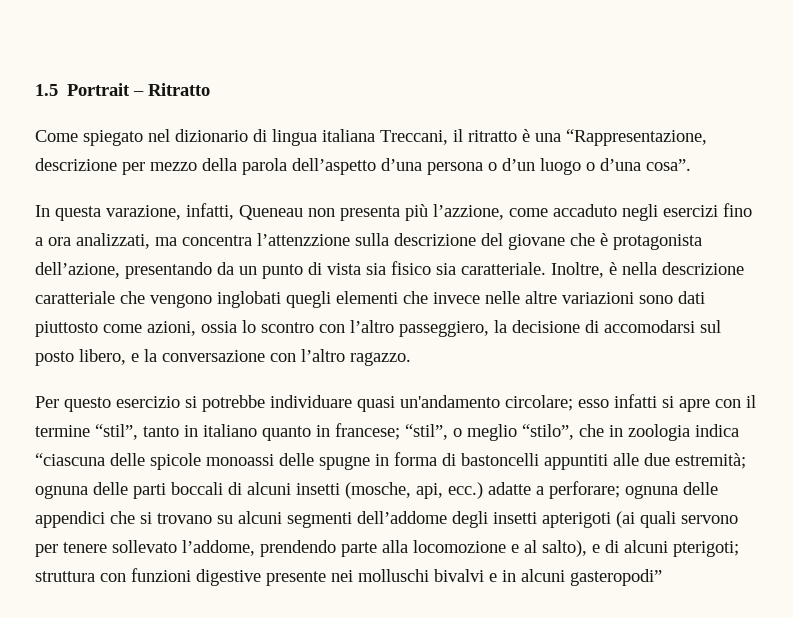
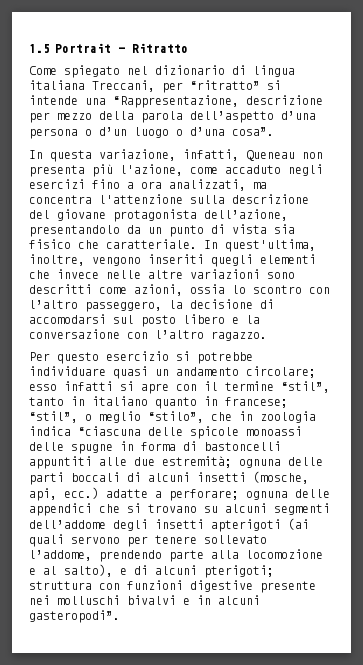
[453,129,530,142] il ritratto è -> [162,80,281,93] [29,95,78,105] per “ritratto” si intende
[106,205,181,220] varazione, -> [99,149,176,161] variazione,
[433,204,504,220] l’azzione, -> [120,164,183,176] l'azione,
[257,233,350,246] l’attenzzione -> [99,194,183,204] l'attenzione
[570,233,608,246] che è -> (106, 215) none
[125,262,212,279] presentando -> [29,225,120,237] presentandolo
[436,262,744,278] [35,291,281,308] sia caratteriale. Inoltre, è nella descrizione caratteriale che vengono inglobati -> [78,239,316,252] [29,254,204,266] che caratteriale. In quest'ultima, inoltre, vengono inseriti
[678,291,705,304] [35,321,98,337] dati piuttosto -> [29,284,92,294] descritti
[399,321,489,337] passeggiero, -> [85,301,162,312] passeggero,
[79,349,126,365] libero, -> [183,314,225,324] libero
[400,395,500,408] un'andamento -> [155,367,239,376] un andamento
[570,569,662,586] gasteropodi” -> [29,610,120,623] gasteropodi”.

